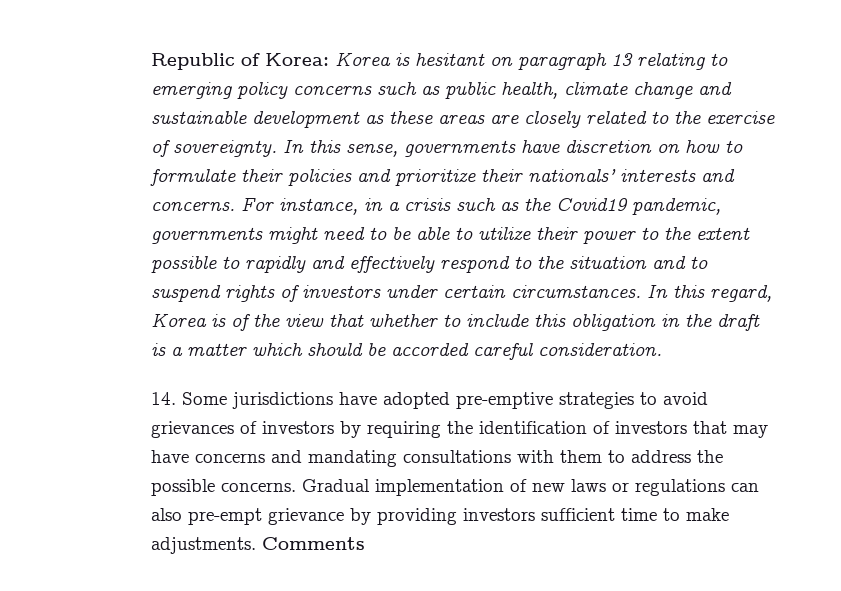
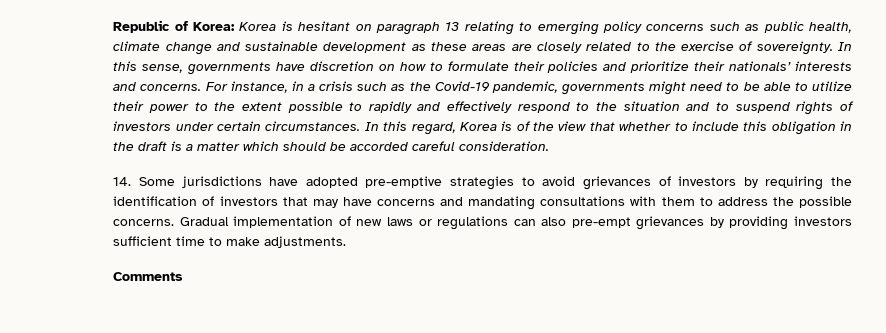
[555,198,628,211] Covid19 -> [434,81,490,91] Covid-19
[267,508,344,525] grievance -> [636,216,705,230] grievances
(256, 545) none -> (347, 242) //

